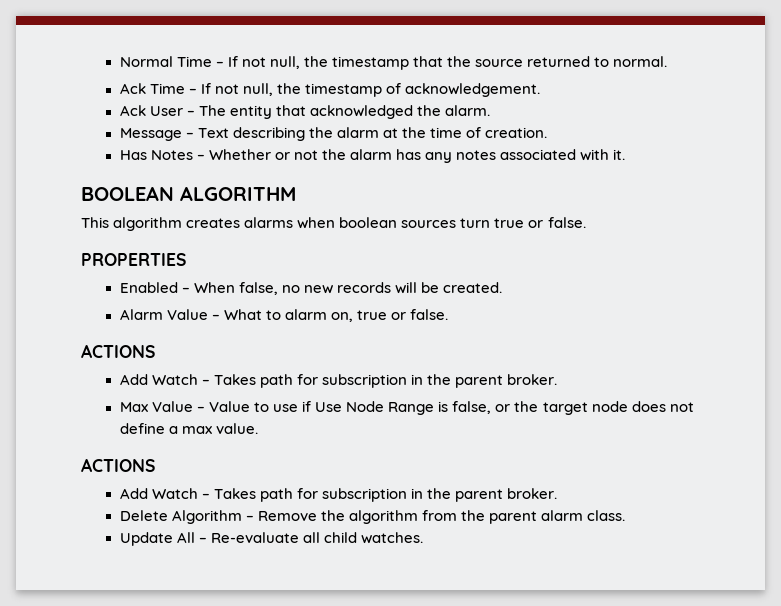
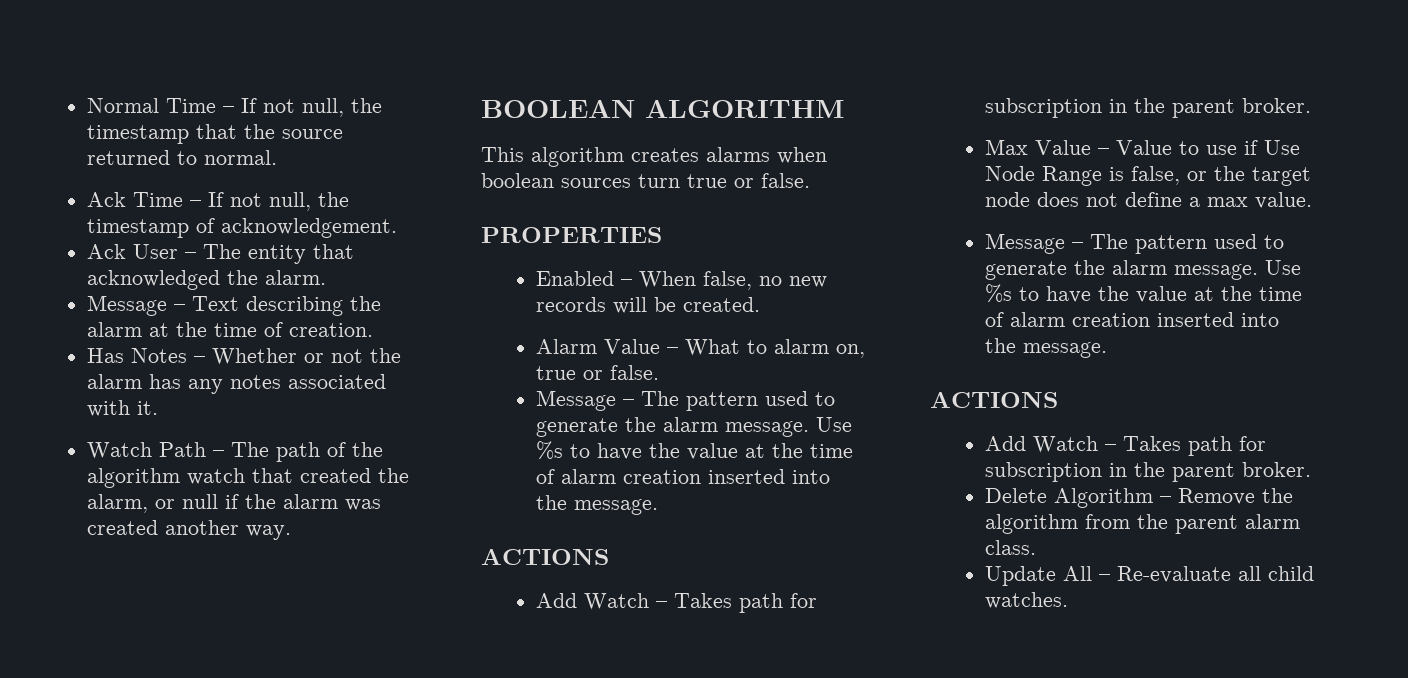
(626, 154) none -> [86,442,383,462] [86,468,409,488] [86,494,381,513] [86,520,291,540] // Watch Path – The path of the algorithm watch that created the alarm, or null if the alarm was created another way.
(449, 314) none -> [535,390,835,411] [535,417,852,437] [535,441,853,460] [535,469,830,484] [535,495,658,515] // Message – The pattern used to generate the alarm message. Use %s to have the value at the time of alarm creation inserted into the message.
(258, 428) none -> [984,233,1284,254] [984,260,1301,280] [984,284,1302,303] [984,312,1279,327] [984,338,1107,358] // Message – The pattern used to generate the alarm message. Use %s to have the value at the time of alarm creation inserted into the message.

